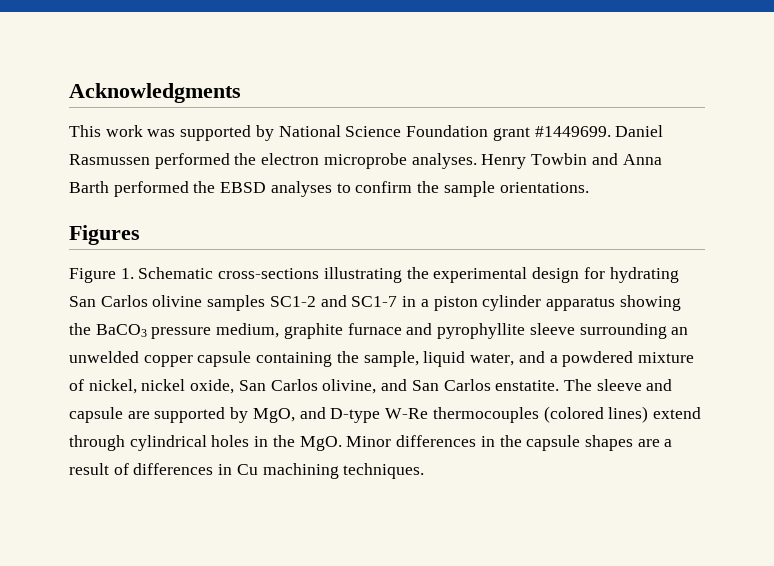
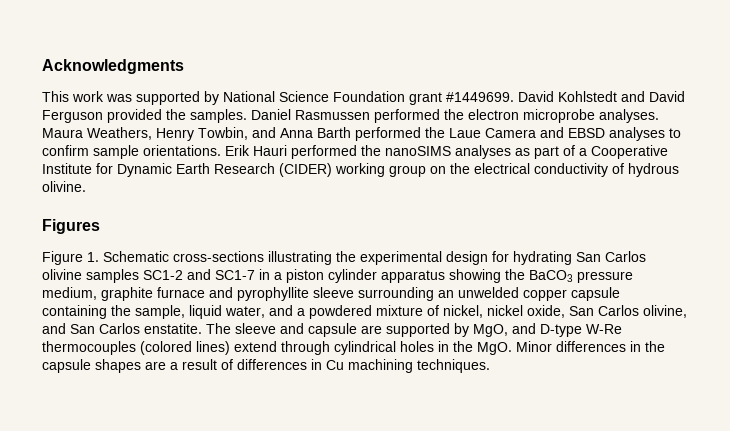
(611, 131) none -> [518,91,685,102] [42,109,247,123] David Kohlstedt and David Ferguson provided the samples.
[481,153,588,169] Henry Towbin -> [42,127,248,141] Maura Weathers, Henry Towbin,
(216, 187) none -> [449,127,564,138] Laue Camera and
[417,181,440,193] the -> (89, 150) none
(589, 187) none -> [225,145,668,159] [42,163,679,177] [42,181,86,192] Erik Hauri performed the nanoSIMS analyses as part of a Cooperative Institute for Dynamic Earth Research (CIDER) working group on the electrical conductivity of hydrous olivine.

